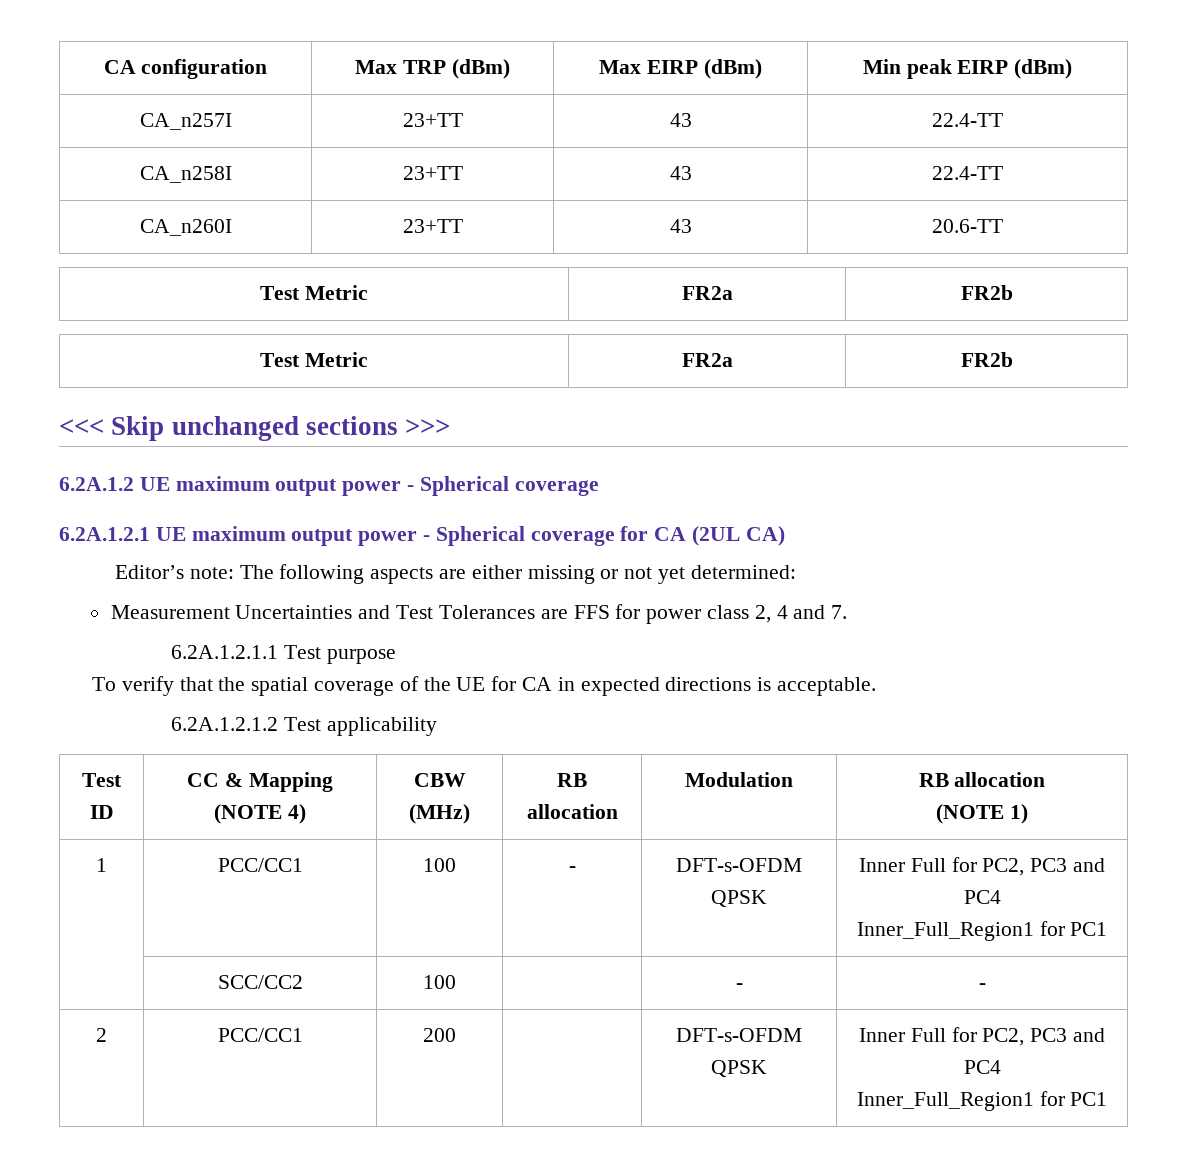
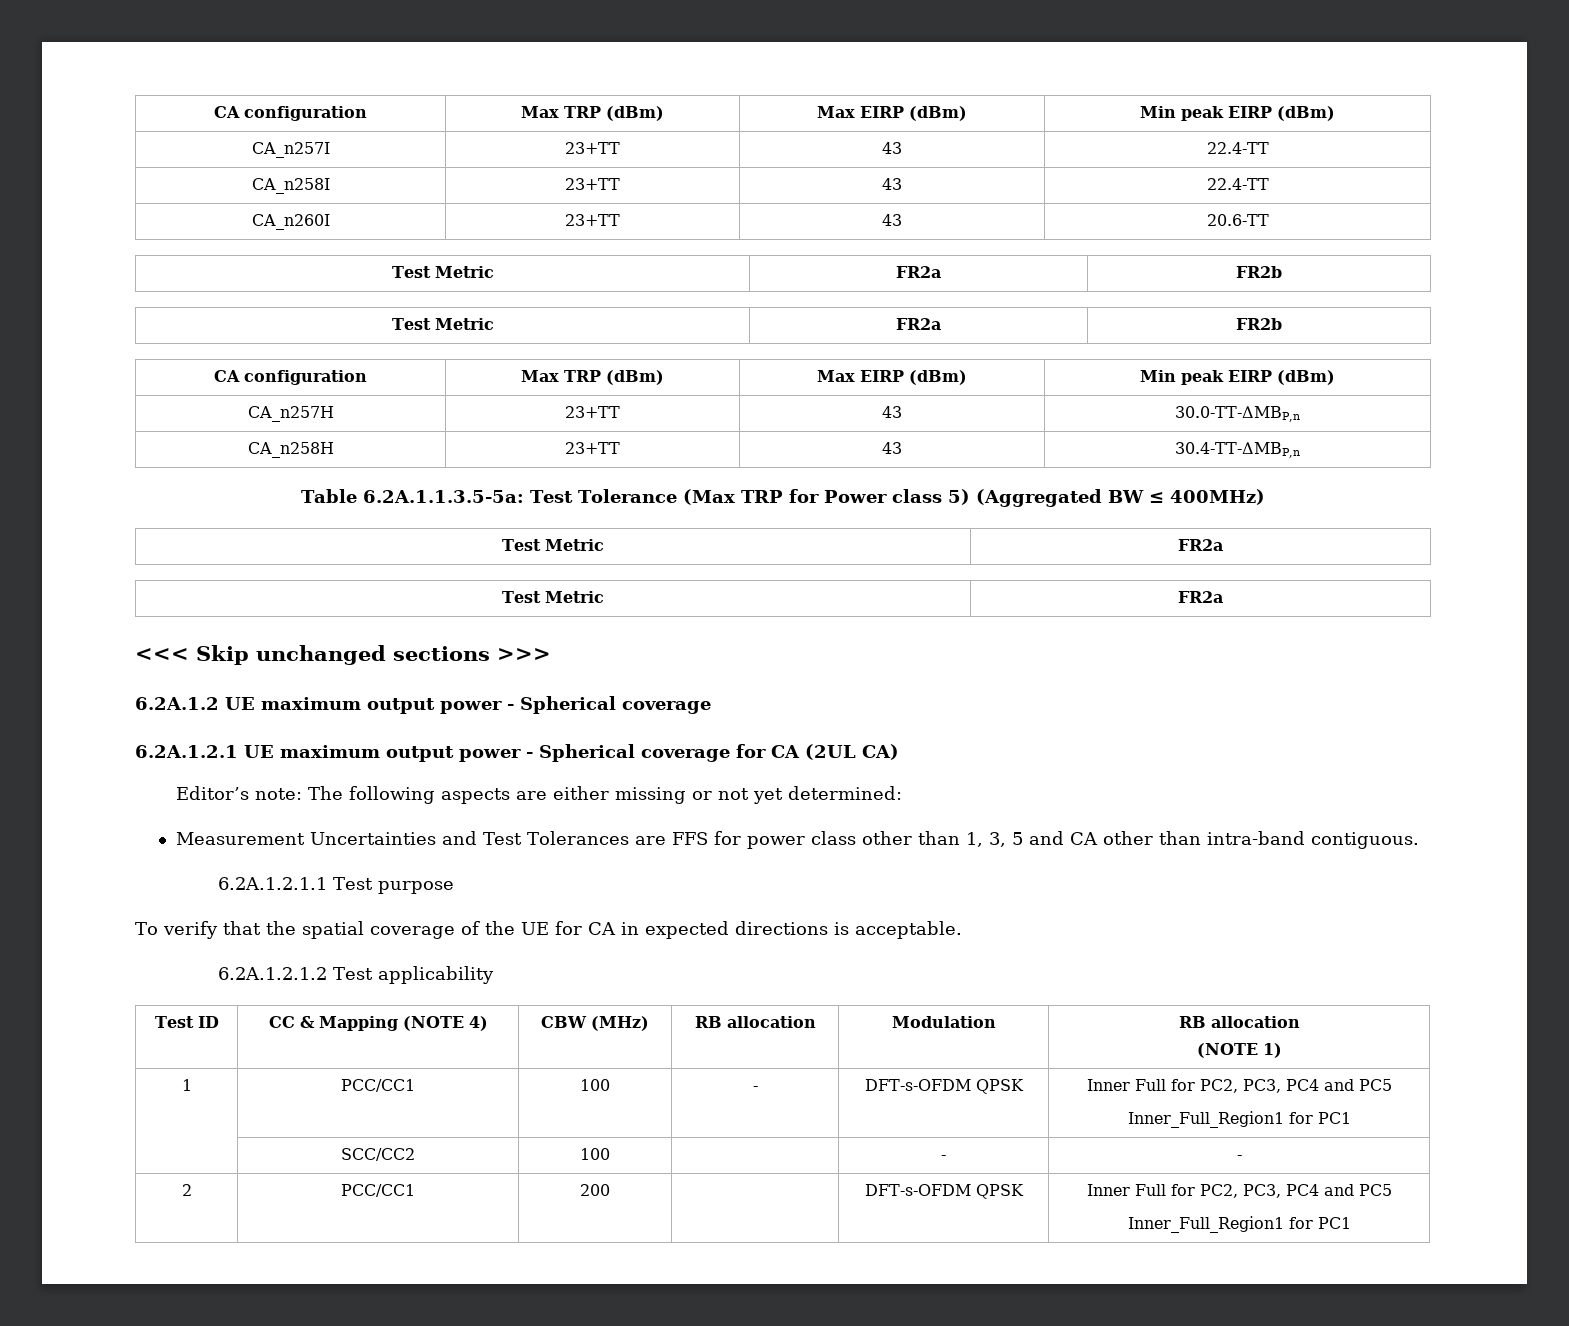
(1013, 359) none -> [214,370,367,385] [521,370,664,385] [817,370,967,385] [1140,370,1335,385] [247,406,334,422] [565,406,620,418] [882,406,902,418] [1175,406,1300,422] [247,442,334,458] [565,442,620,454] [882,442,902,454] [1175,442,1300,458] [301,489,1265,507] [502,539,604,551] [1178,539,1223,551] [502,591,604,603] [1178,591,1223,603] // CA configuration | Max TRP (dBm) | Max EIRP (dBm) | Min peak EIRP (dBm) // CA_n257H | 23+TT | 43 | 30.0-TT-ΔMBP,n // CA_n258H | 23+TT | 43 | 30.4-TT-ΔMBP,n // Table 6.2A.1.1.3.5-5a: Test Tolerance (Max TRP for Power class 5) (Aggregated BW ≤ 400MHz) // Test Metric | FR2a // Test Metric | FR2a
[754,605,848,623] 2, 4 and 7. -> [862,831,1420,849] other than 1, 3, 5 and CA other than intra-band contiguous.
[1030,858,1106,872] [963,890,1001,904] PC3 and PC4 -> [1242,1079,1392,1093] PC3, PC4 and PC5
[1030,1028,1106,1042] [963,1060,1001,1074] PC3 and PC4 -> [1242,1184,1392,1198] PC3, PC4 and PC5

